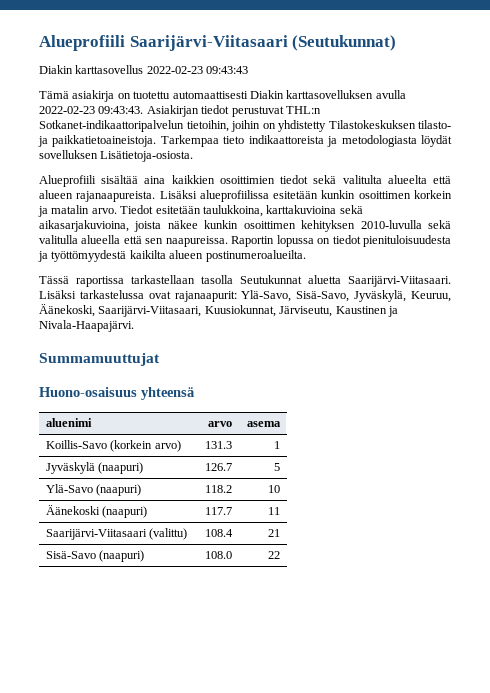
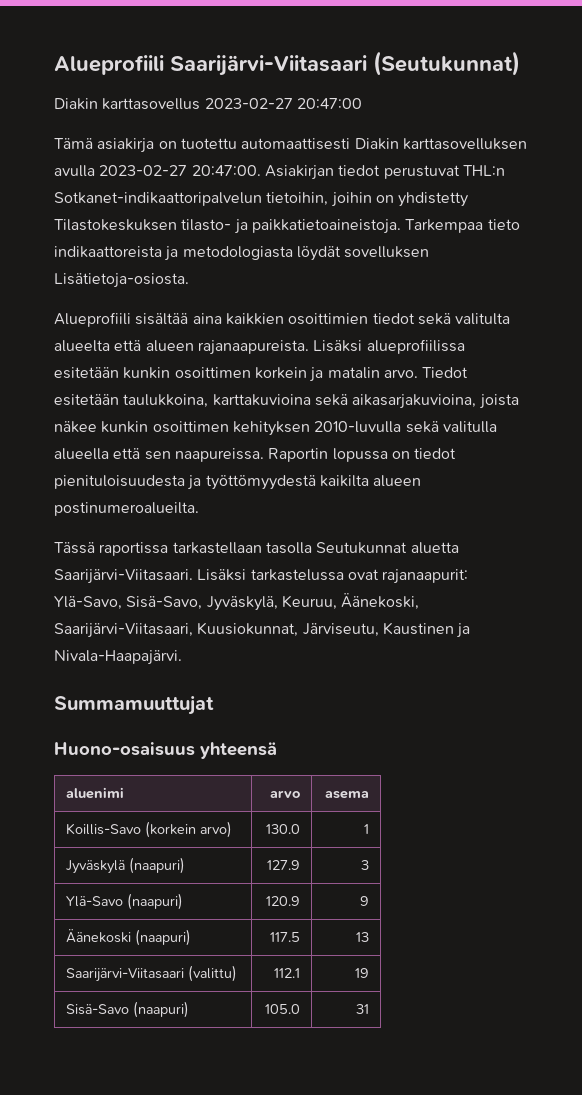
[146,66,249,74] 2022-02-23 09:43:43 -> [204,98,362,109] 2023-02-27 20:47:00
[39,106,144,114] 2022-02-23 09:43:43. -> [99,165,261,176] 2023-02-27 20:47:00.
[204,441,232,449] 131.3 -> [266,824,301,834] 130.0
[204,463,232,471] [273,463,280,471] 126.7 | 5 -> [267,860,301,870] [361,860,370,870] 127.9 | 3
[204,485,232,493] [267,485,280,493] 118.2 | 10 -> [266,896,301,906] [360,896,370,906] 120.9 | 9
[204,507,232,515] [267,507,280,515] 117.7 | 11 -> [270,932,301,942] [356,932,370,942] 117.5 | 13
[204,529,233,537] [267,529,280,537] 108.4 | 21 -> [274,968,301,978] [355,968,370,978] 112.1 | 19
[204,551,232,559] [267,551,280,559] 108.0 | 22 -> [265,1004,301,1014] [356,1004,370,1014] 105.0 | 31

